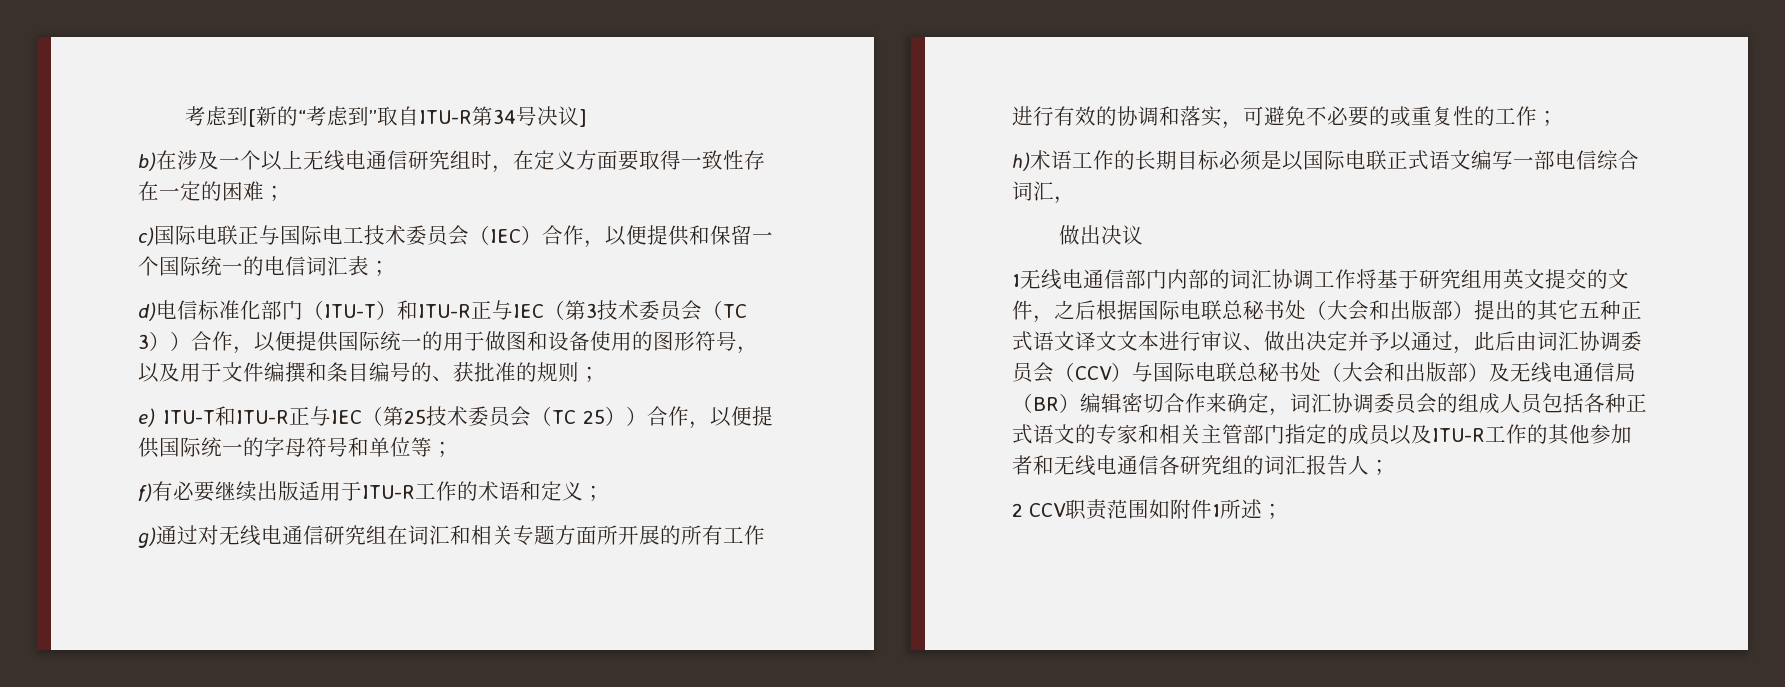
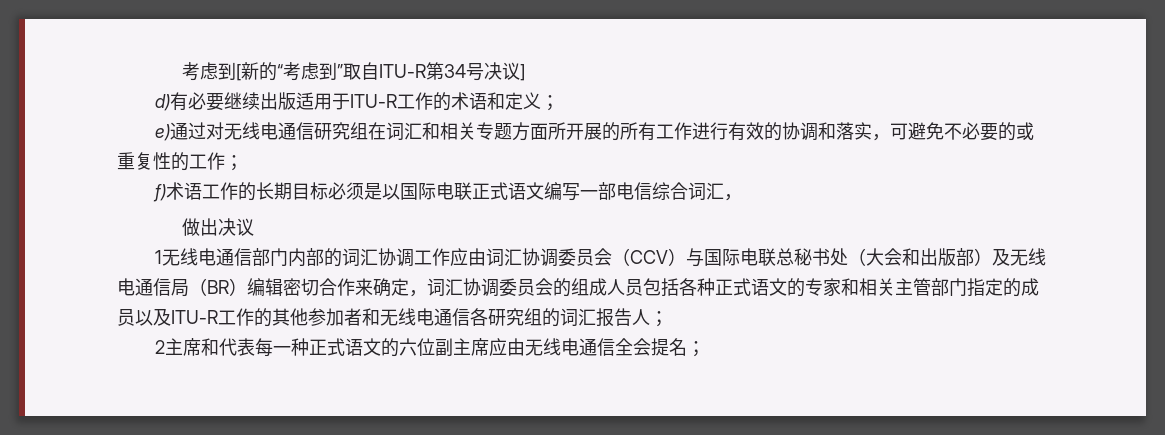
[138,150,765,173] [138,181,285,201] [138,225,773,248] [138,256,390,276] [138,300,747,321] [138,331,758,354] [138,362,600,383] [138,406,773,429] [138,437,453,458] [138,483,152,502] b)在涉及一个以上无线电通信研究组时，在定义方面要取得一致性存在一定的困难； // c)国际电联正与国际电工技术委员会（IEC）合作，以便提供和保留一个国际统一的电信词汇表； // d)电信标准化部门（ITU-T）和ITU-R正与IEC（第3技术委员会（TC 3））合作，以便提供国际统一的用于做图和设备使用的图形符号，以及用于文件编撰和条目编号的、获批准的规则； // e) ITU-T和ITU-R正与IEC（第25技术委员会（TC 25））合作，以便提供国际统一的字母符号和单位等； // f) -> [155,94,171,111] d)
[138,527,156,548] g) -> [155,124,171,141] e)
[1012,152,1030,171] h) -> [153,184,167,202] f)
[1356,269,1629,289] [1012,300,1642,323] [1012,331,1516,354] 将基于研究组用英文提交的文件，之后根据国际电联总秘书处（大会和出版部）提出的其它五种正式语文译文文本进行审议、做出决定并予以通过，此后 -> [450,248,469,266] 应
[1029,499,1262,520] CCV职责范围如附件1所述 -> [165,338,688,357] 主席和代表每一种正式语文的六位副主席应由无线电通信全会提名

